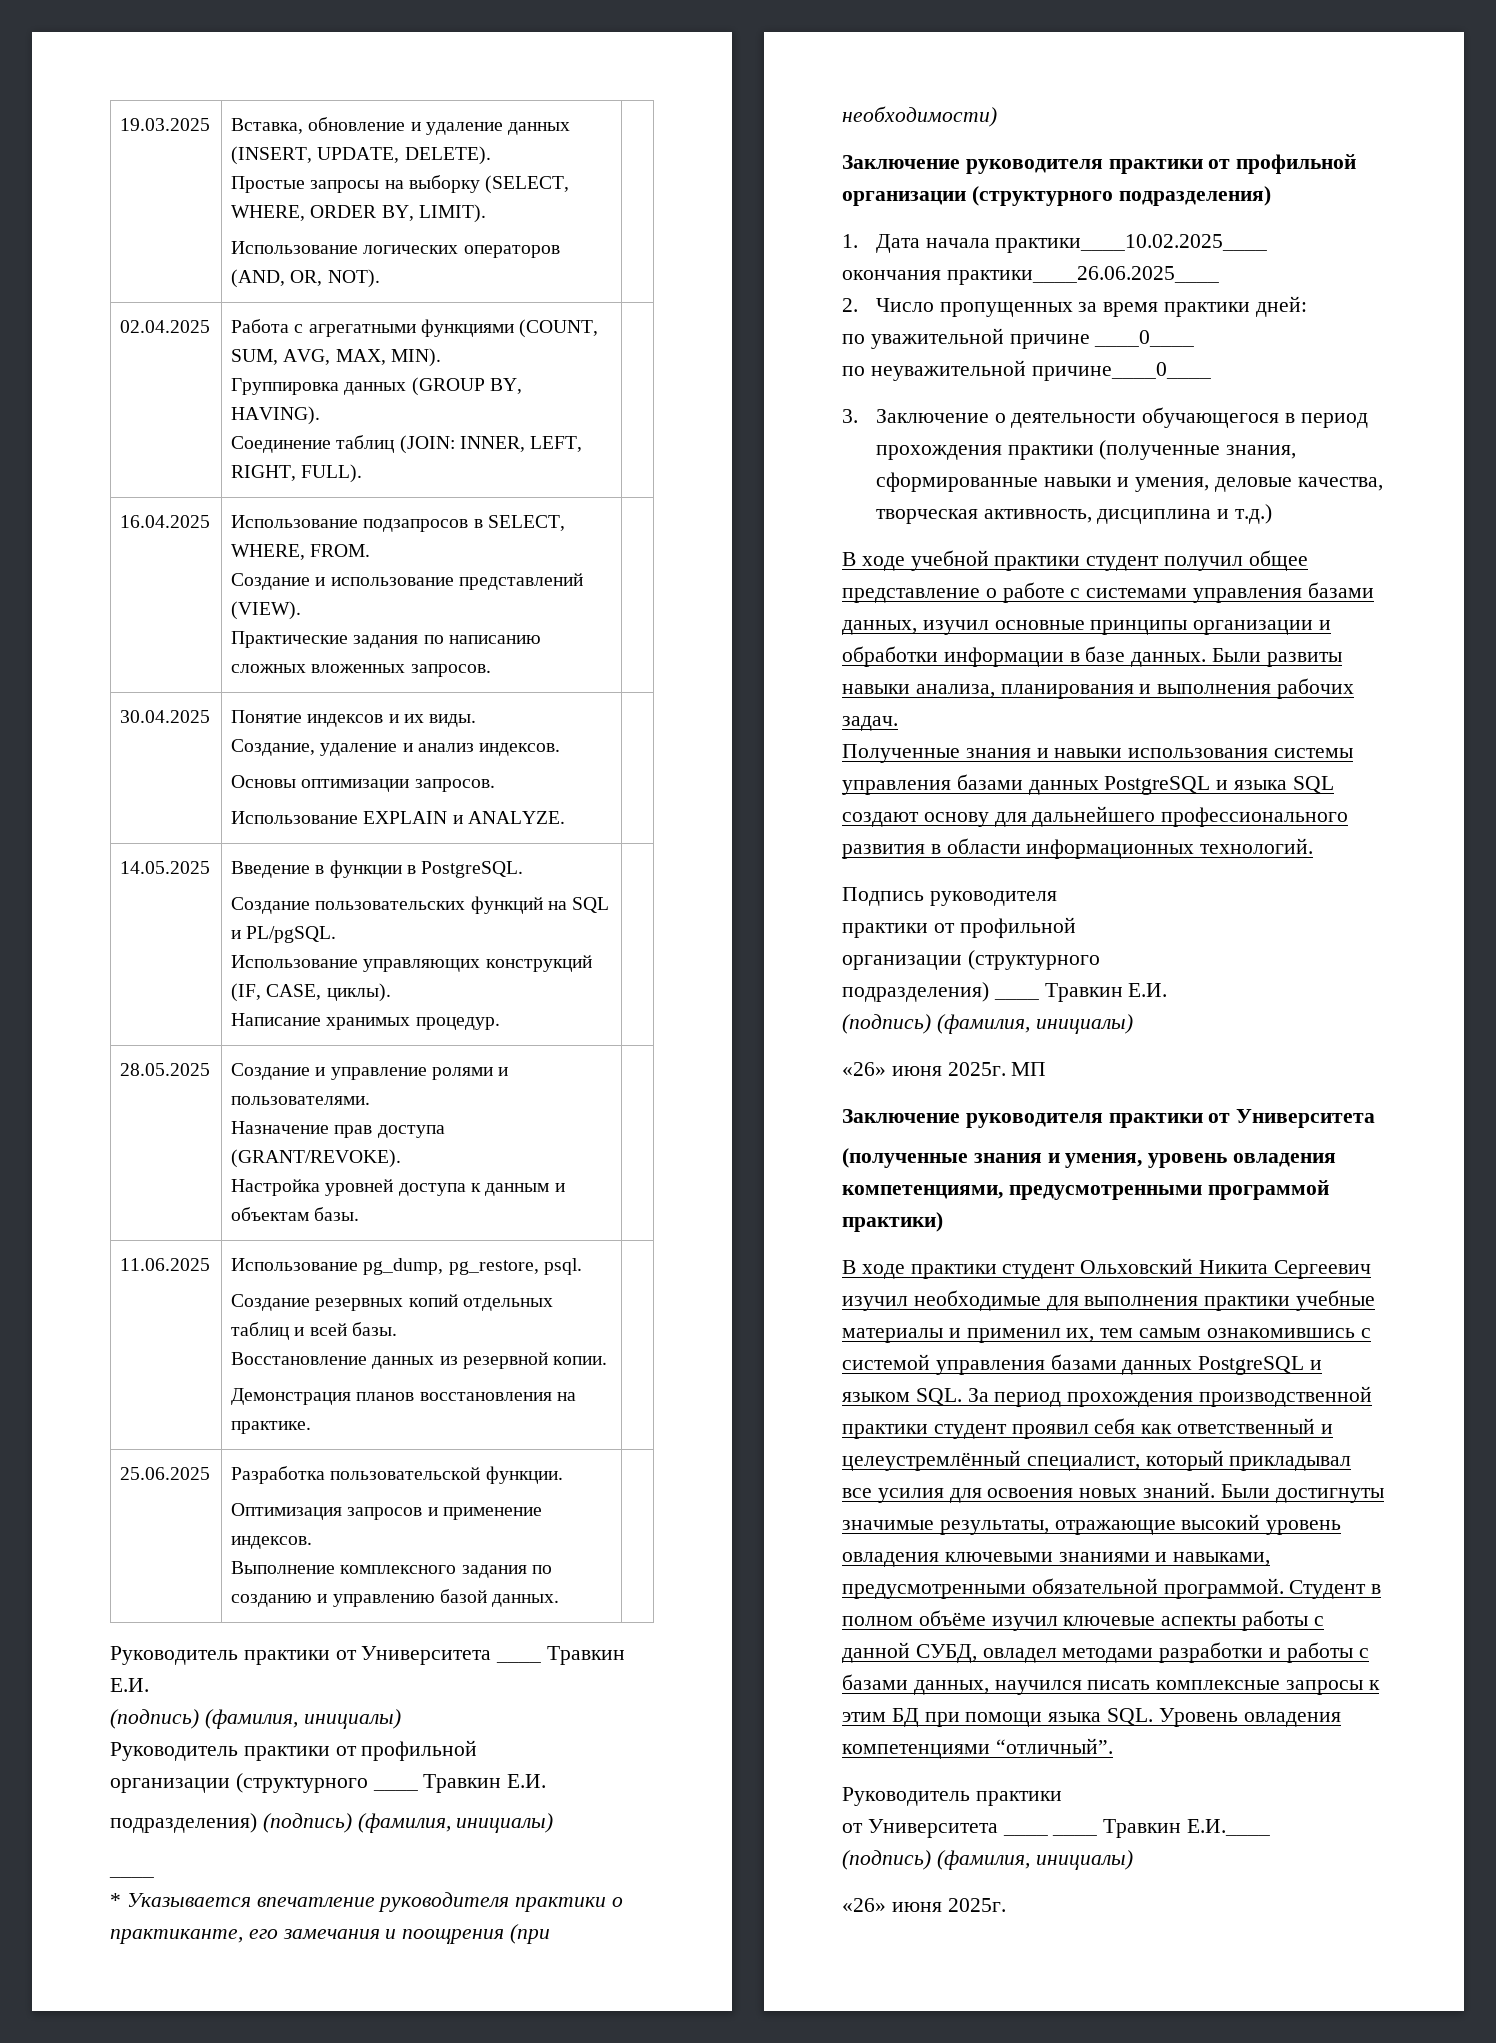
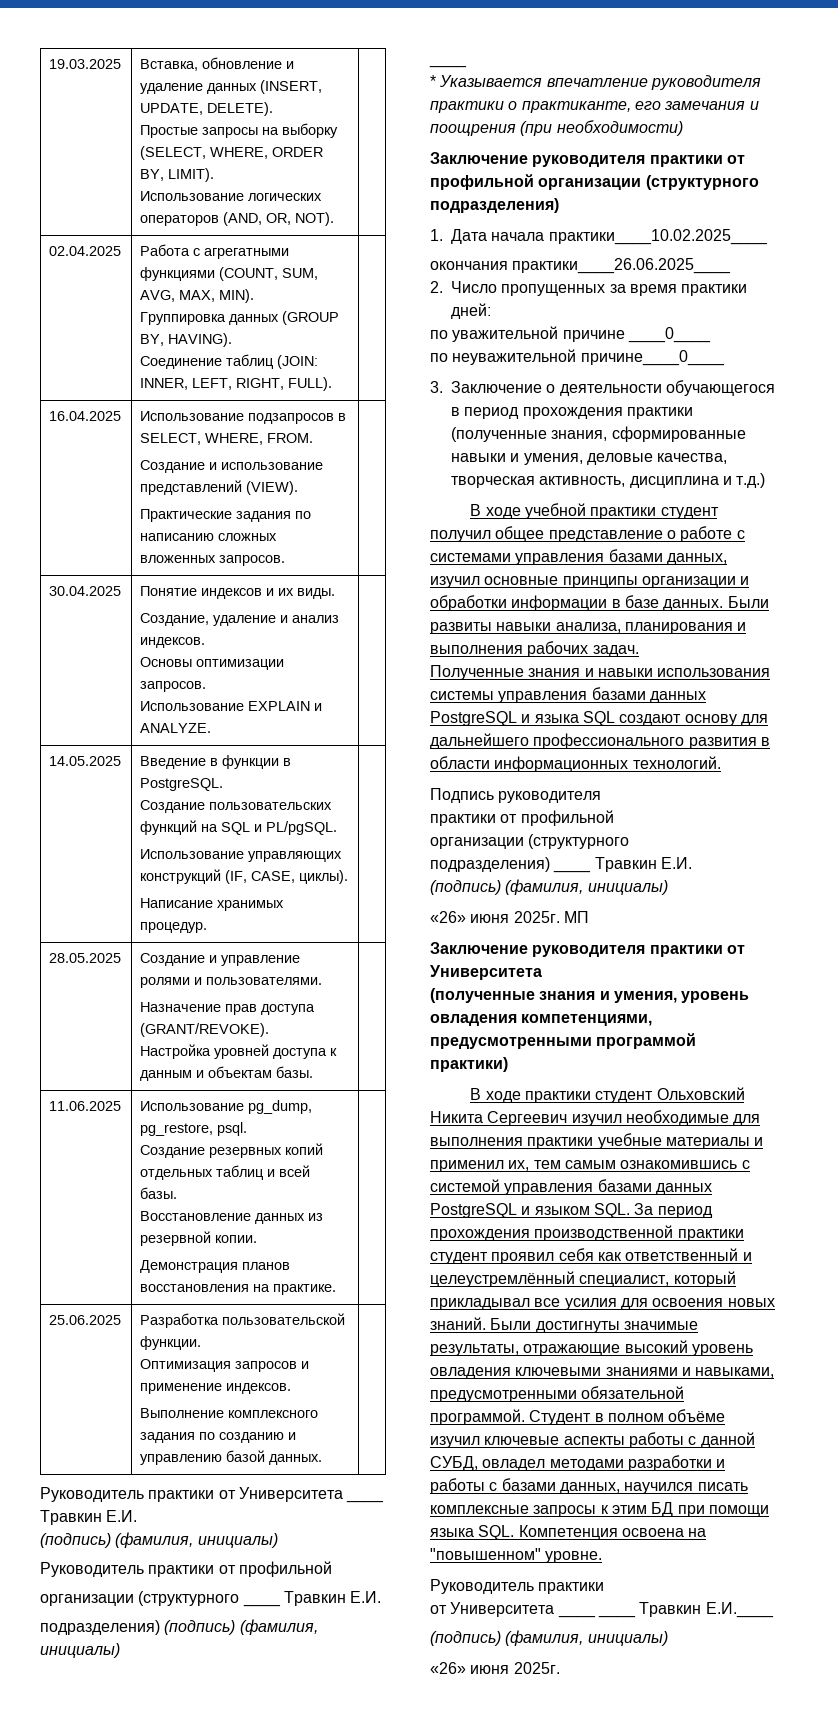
[1158,1708,1341,1727] [842,1738,1113,1759] Уровень овладения компетенциями “отличный”. -> [518,1525,707,1540] [430,1548,603,1563] Компетенция освоена на "повышенном" уровне.

